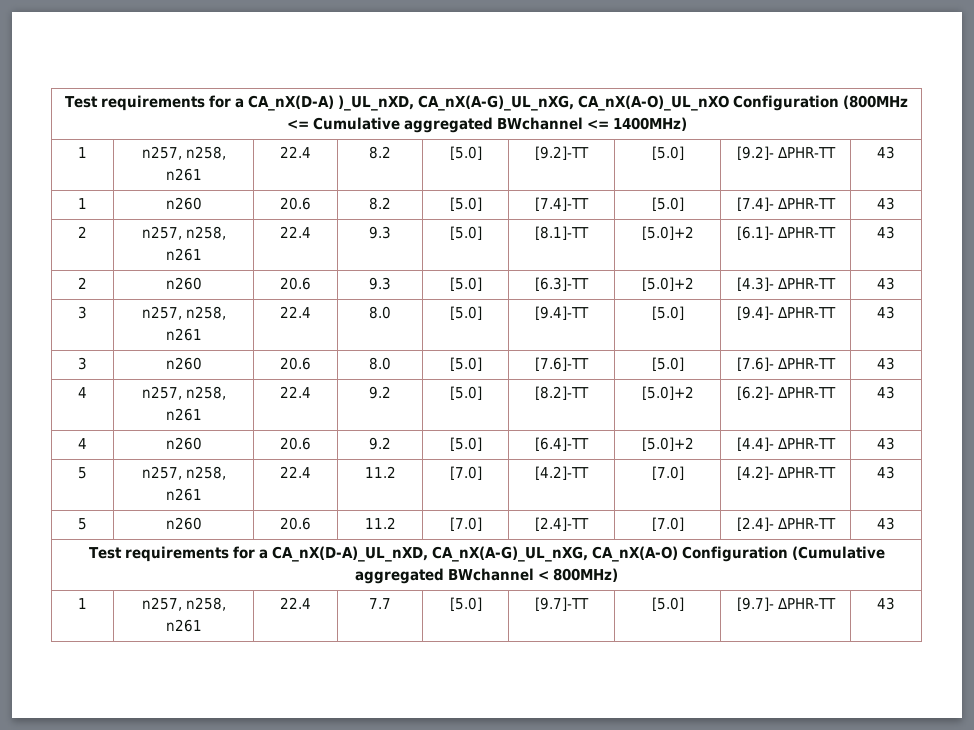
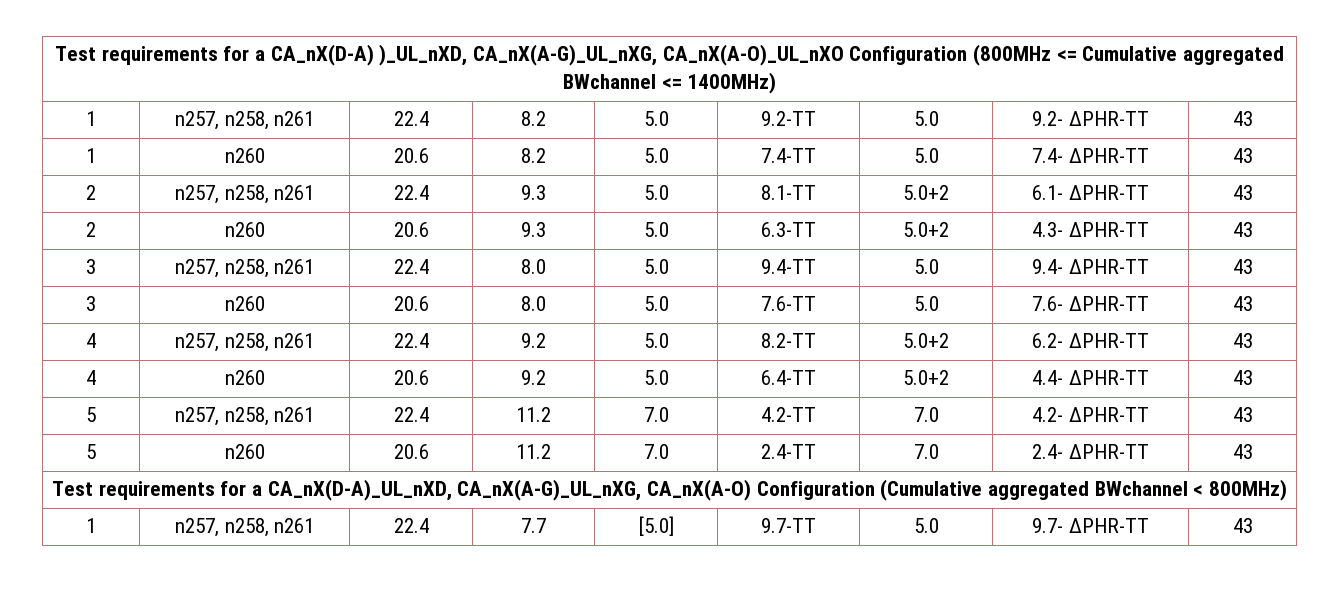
[449,146,482,160] [535,146,590,160] [651,146,684,160] [736,146,774,160] [5.0] | [9.2]-TT | [5.0] | [9.2]- -> [643,111,669,126] [761,111,816,126] [913,111,939,126] [1032,111,1064,126] 5.0 | 9.2-TT | 5.0 | 9.2-
[449,197,482,211] [535,197,590,211] [651,197,684,211] [736,197,774,211] [5.0] | [7.4]-TT | [5.0] | [7.4]- -> [643,148,669,163] [761,148,816,163] [913,148,939,163] [1032,148,1064,163] 5.0 | 7.4-TT | 5.0 | 7.4-
[449,226,482,240] [535,226,590,240] [641,226,694,240] [736,226,774,240] [5.0] | [8.1]-TT | [5.0]+2 | [6.1]- -> [643,185,669,200] [761,185,816,200] [903,185,949,200] [1032,185,1064,200] 5.0 | 8.1-TT | 5.0+2 | 6.1-
[449,277,482,291] [535,277,590,291] [641,277,694,291] [736,277,774,291] [5.0] | [6.3]-TT | [5.0]+2 | [4.3]- -> [643,222,669,237] [761,222,816,237] [903,222,949,237] [1032,222,1064,237] 5.0 | 6.3-TT | 5.0+2 | 4.3-
[449,306,482,320] [535,306,590,320] [651,306,684,320] [736,306,774,320] [5.0] | [9.4]-TT | [5.0] | [9.4]- -> [643,259,669,274] [761,259,816,274] [913,259,939,274] [1032,259,1064,274] 5.0 | 9.4-TT | 5.0 | 9.4-
[449,357,482,371] [535,357,590,371] [651,357,684,371] [736,357,774,371] [5.0] | [7.6]-TT | [5.0] | [7.6]- -> [643,296,669,311] [761,296,816,311] [913,296,939,311] [1032,296,1064,311] 5.0 | 7.6-TT | 5.0 | 7.6-
[449,386,482,400] [535,386,590,400] [641,386,694,400] [736,386,774,400] [5.0] | [8.2]-TT | [5.0]+2 | [6.2]- -> [643,333,669,348] [761,333,816,348] [903,333,949,348] [1032,333,1064,348] 5.0 | 8.2-TT | 5.0+2 | 6.2-
[449,437,482,451] [535,437,590,451] [641,437,694,451] [736,437,774,451] [5.0] | [6.4]-TT | [5.0]+2 | [4.4]- -> [643,370,669,385] [761,370,816,385] [903,370,949,385] [1032,370,1064,385] 5.0 | 6.4-TT | 5.0+2 | 4.4-
[449,466,482,480] [535,466,590,480] [651,466,684,480] [736,466,774,480] [7.0] | [4.2]-TT | [7.0] | [4.2]- -> [643,407,669,422] [761,407,816,422] [913,407,939,422] [1032,407,1064,422] 7.0 | 4.2-TT | 7.0 | 4.2-
[449,517,482,531] [535,517,590,531] [651,517,684,531] [736,517,774,531] [7.0] | [2.4]-TT | [7.0] | [2.4]- -> [643,444,669,459] [761,444,816,459] [913,444,939,459] [1032,444,1064,459] 7.0 | 2.4-TT | 7.0 | 2.4-
[535,597,590,611] [651,597,684,611] [736,597,774,611] [9.7]-TT | [5.0] | [9.7]- -> [761,518,816,533] [913,518,939,533] [1032,518,1064,533] 9.7-TT | 5.0 | 9.7-

